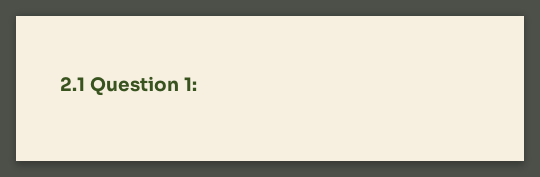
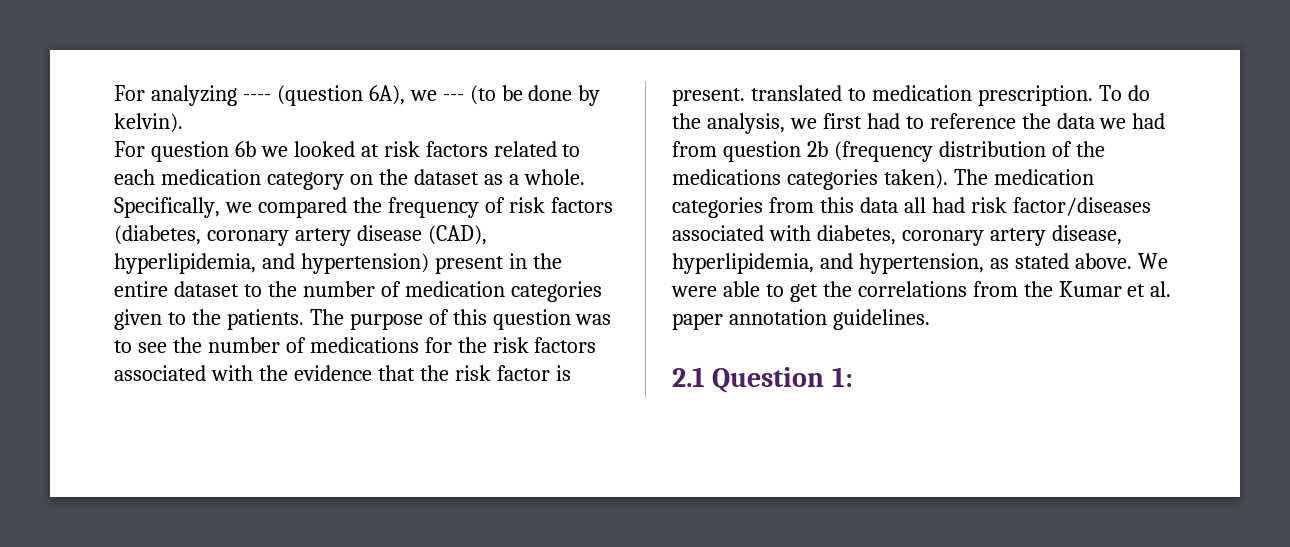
(60, 84) none -> [114,85,601,106] [114,113,183,133] [114,141,581,162] [114,169,585,190] [114,197,613,218] [114,225,487,246] [114,253,562,274] [114,281,602,302] [114,309,612,330] [114,337,597,353] [114,365,571,381] [672,85,1150,106] [672,113,1166,134] [672,141,1105,162] [672,169,1094,190] [672,197,1151,218] [672,225,1122,246] [672,253,1168,274] [671,281,1172,302] [672,309,930,330] For analyzing ---- (question 6A), we --- (to be done by kelvin). // For question 6b we looked at risk factors related to each medication category on the dataset as a whole. Specifically, we compared the frequency of risk factors (diabetes, coronary artery disease (CAD), hyperlipidemia, and hypertension) present in the entire dataset to the number of medication categories given to the patients. The purpose of this question was to see the number of medications for the risk factors associated with the evidence that the risk factor is present. translated to medication prescription. To do the analysis, we first had to reference the data we had from question 2b (frequency distribution of the medications categories taken). The medication categories from this data all had risk factor/diseases associated with diabetes, coronary artery disease, hyperlipidemia, and hypertension, as stated above. We were able to get the correlations from the Kumar et al. paper annotation guidelines. //

